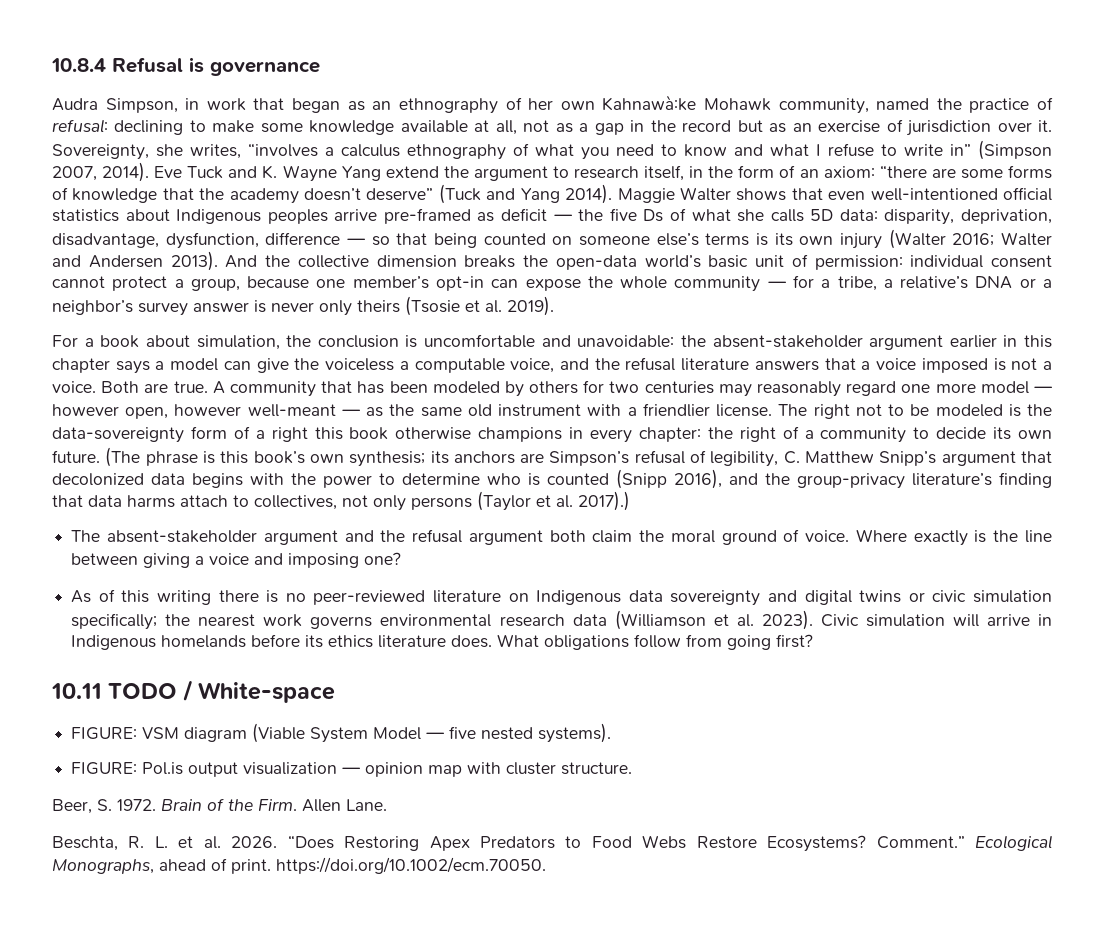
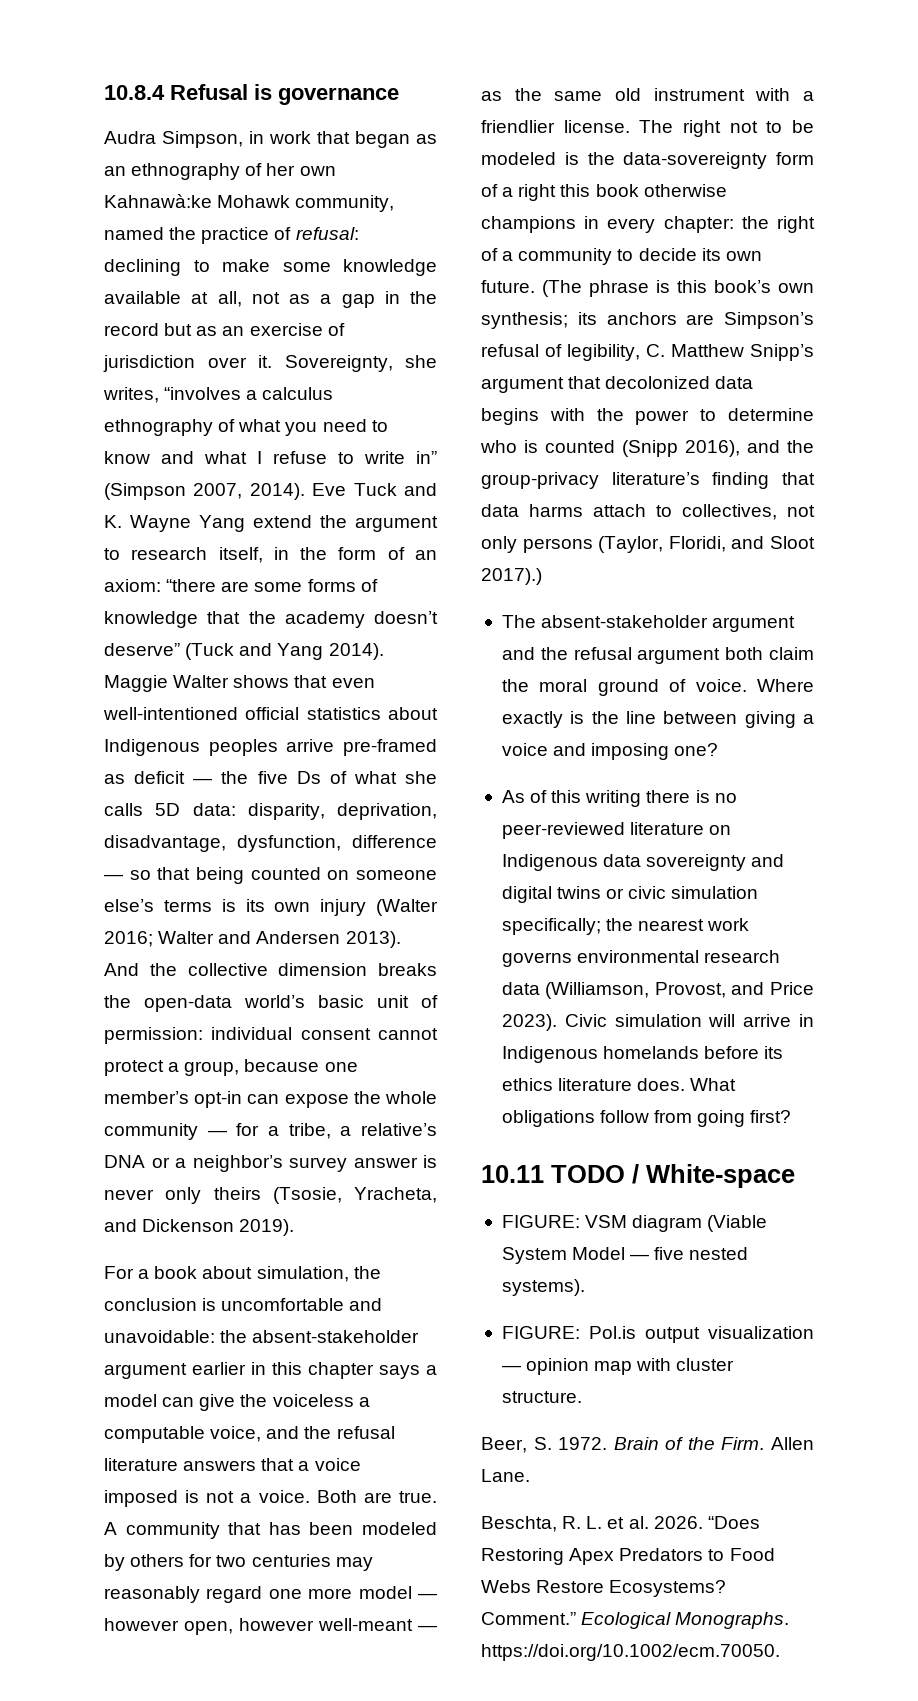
[405,296,502,316] (Tsosie et al. -> [272,1187,437,1204] [104,1219,235,1232] (Tsosie, Yracheta, and Dickenson
[477,491,573,511] (Taylor et al. -> [598,536,815,553] (Taylor, Floridi, and Sloot
[614,610,754,630] (Williamson et al. -> [545,982,814,999] (Williamson, Provost, and Price
[52,858,271,874] Monographs, ahead of print. -> [675,1612,790,1629] Monographs.

